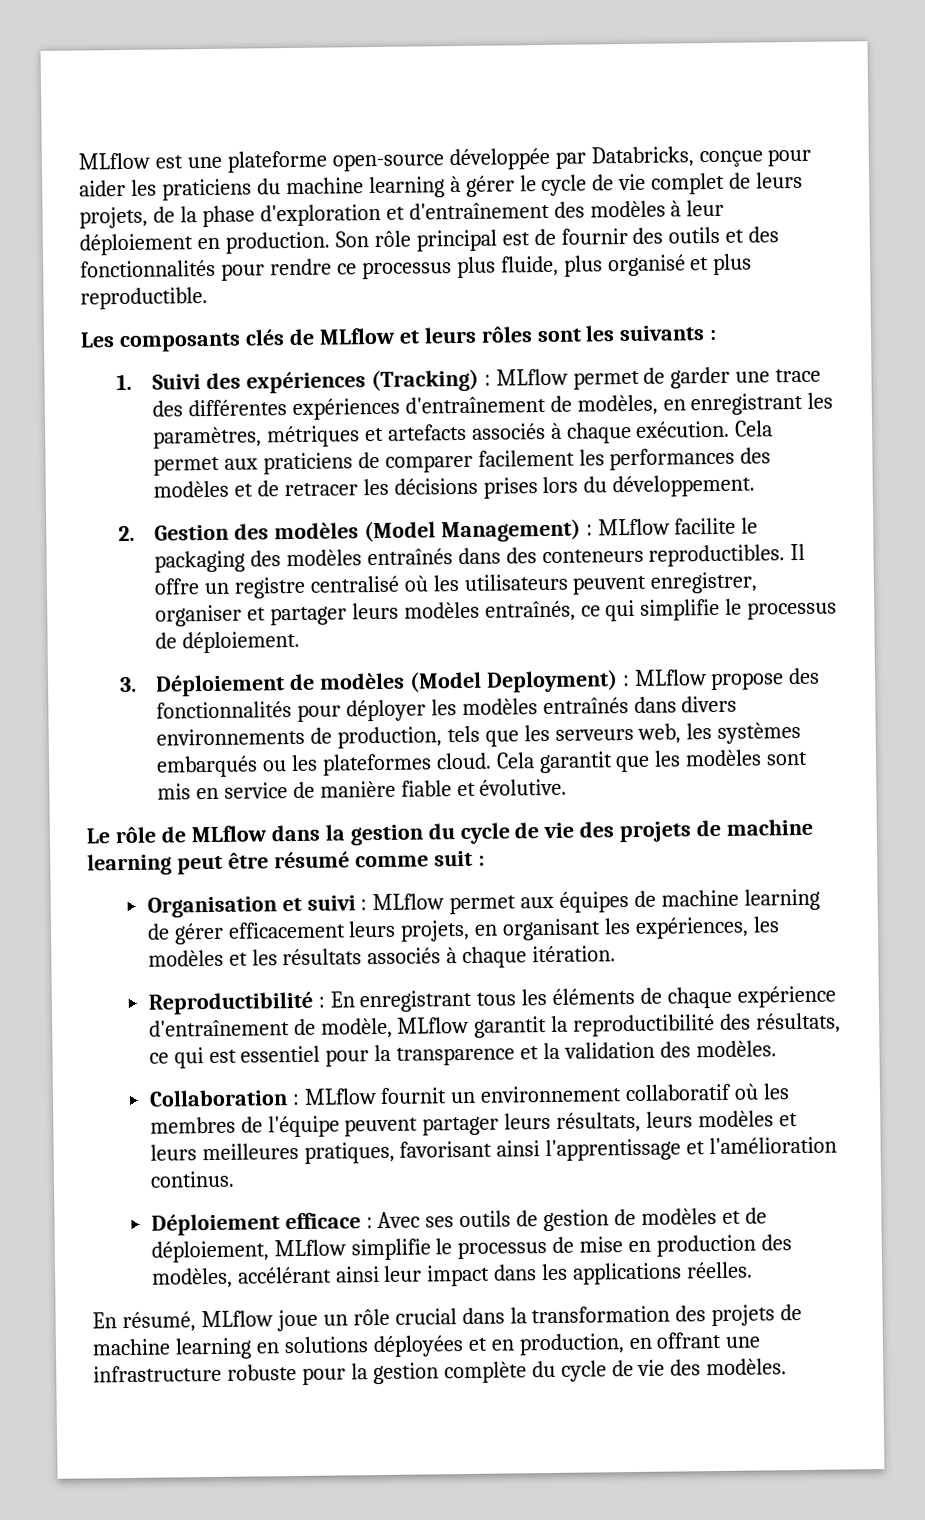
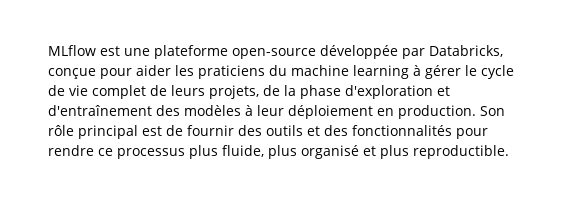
[80,325,718,353] [116,366,822,394] [151,392,834,421] [152,420,774,449] [152,447,772,476] [152,474,756,499] [118,517,759,543] [153,543,806,573] [153,571,759,599] [154,598,838,627] [154,630,300,654] [119,667,821,697] [155,695,738,722] [155,721,802,749] [155,749,809,778] [156,778,568,800] [86,818,814,846] [87,850,485,876] [146,888,821,918] [146,916,781,945] [147,945,617,969] [147,985,837,1015] [148,1012,842,1039] [148,1040,777,1069] [148,1083,791,1107] [149,1110,799,1138] [149,1136,838,1164] [149,1170,235,1188] [150,1207,767,1236] [150,1234,793,1263] [151,1261,754,1289] [92,1304,803,1333] [92,1331,761,1360] [93,1358,788,1385] // Les composants clés de MLflow et leurs rôles sont les suivants : // 1. Suivi des expériences (Tracking) : MLflow permet de garder une trace des différentes expériences d'entraînement de modèles, en enregistrant les paramètres, métriques et artefacts associés à chaque exécution. Cela permet aux praticiens de comparer facilement les performances des modèles et de retracer les décisions prises lors du développement. // 2. Gestion des modèles (Model Management) : MLflow facilite le packaging des modèles entraînés dans des conteneurs reproductibles. Il offre un registre centralisé où les utilisateurs peuvent enregistrer, organiser et partager leurs modèles entraînés, ce qui simplifie le processus de déploiement. // 3. Déploiement de modèles (Model Deployment) : MLflow propose des fonctionnalités pour déployer les modèles entraînés dans divers environnements de production, tels que les serveurs web, les systèmes embarqués ou les plateformes cloud. Cela garantit que les modèles sont mis en service de manière fiable et évolutive. // Le rôle de MLflow dans la gestion du cycle de vie des projets de machine learning peut être résumé comme suit : // Organisation et suivi : MLflow permet aux équipes de machine learning de gérer efficacement leurs projets, en organisant les expériences, les modèles et les résultats associés à chaque itération. // Reproductibilité : En enregistrant tous les éléments de chaque expérience d'entraînement de modèle, MLflow garantit la reproductibilité des résultats, ce qui est essentiel pour la transparence et la validation des modèles. // Collaboration : MLflow fournit un environnement collaboratif où les membres de l'équipe peuvent partager leurs résultats, leurs modèles et leurs meilleures pratiques, favorisant ainsi l'apprentissage et l'amélioration continus. // Déploiement efficace : Avec ses outils de gestion de modèles et de déploiement, MLflow simplifie le processus de mise en production des modèles, accélérant ainsi leur impact dans les applications réelles. // En résumé, MLflow joue un rôle crucial dans la transformation des projets de machine learning en solutions déployées et en production, en offrant une infrastructure robuste pour la gestion complète du cycle de vie des modèles. -> (509, 152) none

